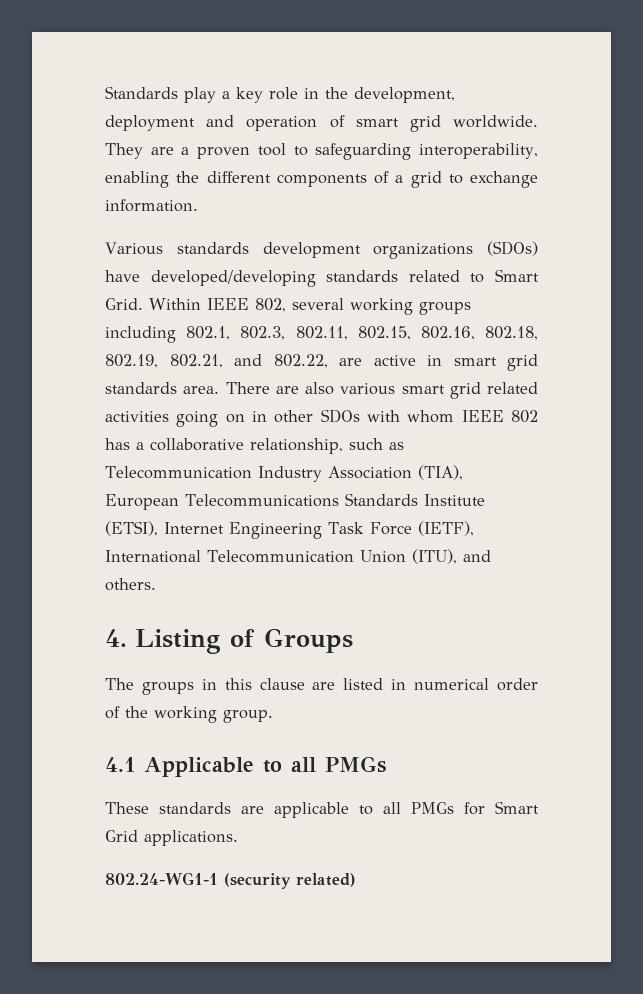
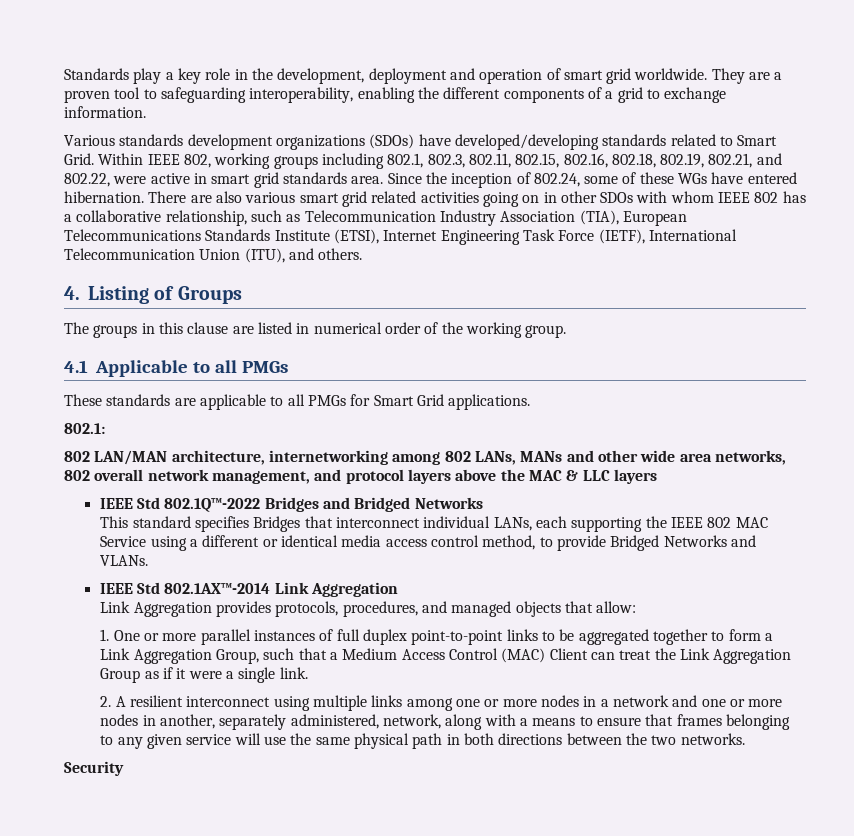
[292,298,344,310] several -> (211, 161) none
[339,358,362,366] are -> [113,176,147,184] were
(220, 390) none -> [387,172,797,188] [64,191,144,203] Since the inception of 802.24, some of these WGs have entered hibernation.
[105,872,356,889] 802.24-WG1-1 (security related) -> [64,423,105,434] [64,450,786,465] [64,469,657,484] [99,497,483,512] [100,516,768,532] [100,535,756,551] [100,555,149,566] [99,582,399,597] [100,601,637,617] [100,629,773,645] [100,648,792,664] [100,667,308,683] [100,695,783,711] [100,714,790,730] [100,733,745,749] [64,761,124,776] 802.1: // 802 LAN/MAN architecture, internetworking among 802 LANs, MANs and other wide area networks, 802 overall network management, and protocol layers above the MAC & LLC layers // IEEE Std 802.1Q™-2022 Bridges and Bridged Networks // This standard specifies Bridges that interconnect individual LANs, each supporting the IEEE 802 MAC Service using a different or identical media access control method, to provide Bridged Networks and VLANs. // IEEE Std 802.1AX™-2014 Link Aggregation // Link Aggregation provides protocols, procedures, and managed objects that allow: // 1. One or more parallel instances of full duplex point-to-point links to be aggregated together to form a Link Aggregation Group, such that a Medium Access Control (MAC) Client can treat the Link Aggregation Group as if it were a single link. // 2. A resilient interconnect using multiple links among one or more nodes in a network and one or more nodes in another, separately administered, network, along with a means to ensure that frames belonging to any given service will use the same physical path in both directions between the two networks. // Security

